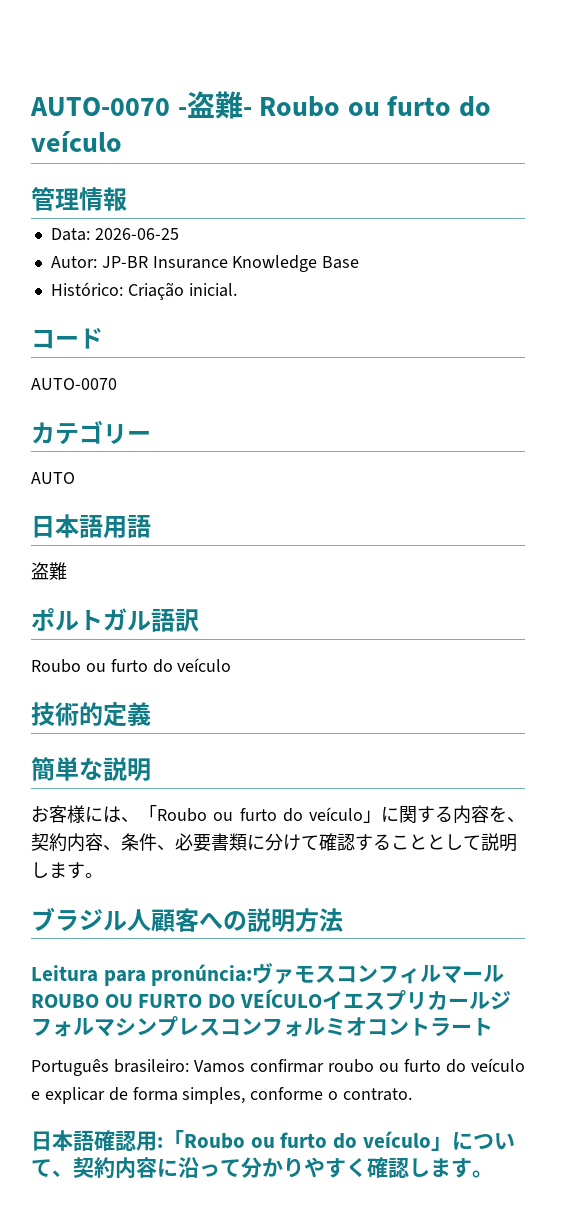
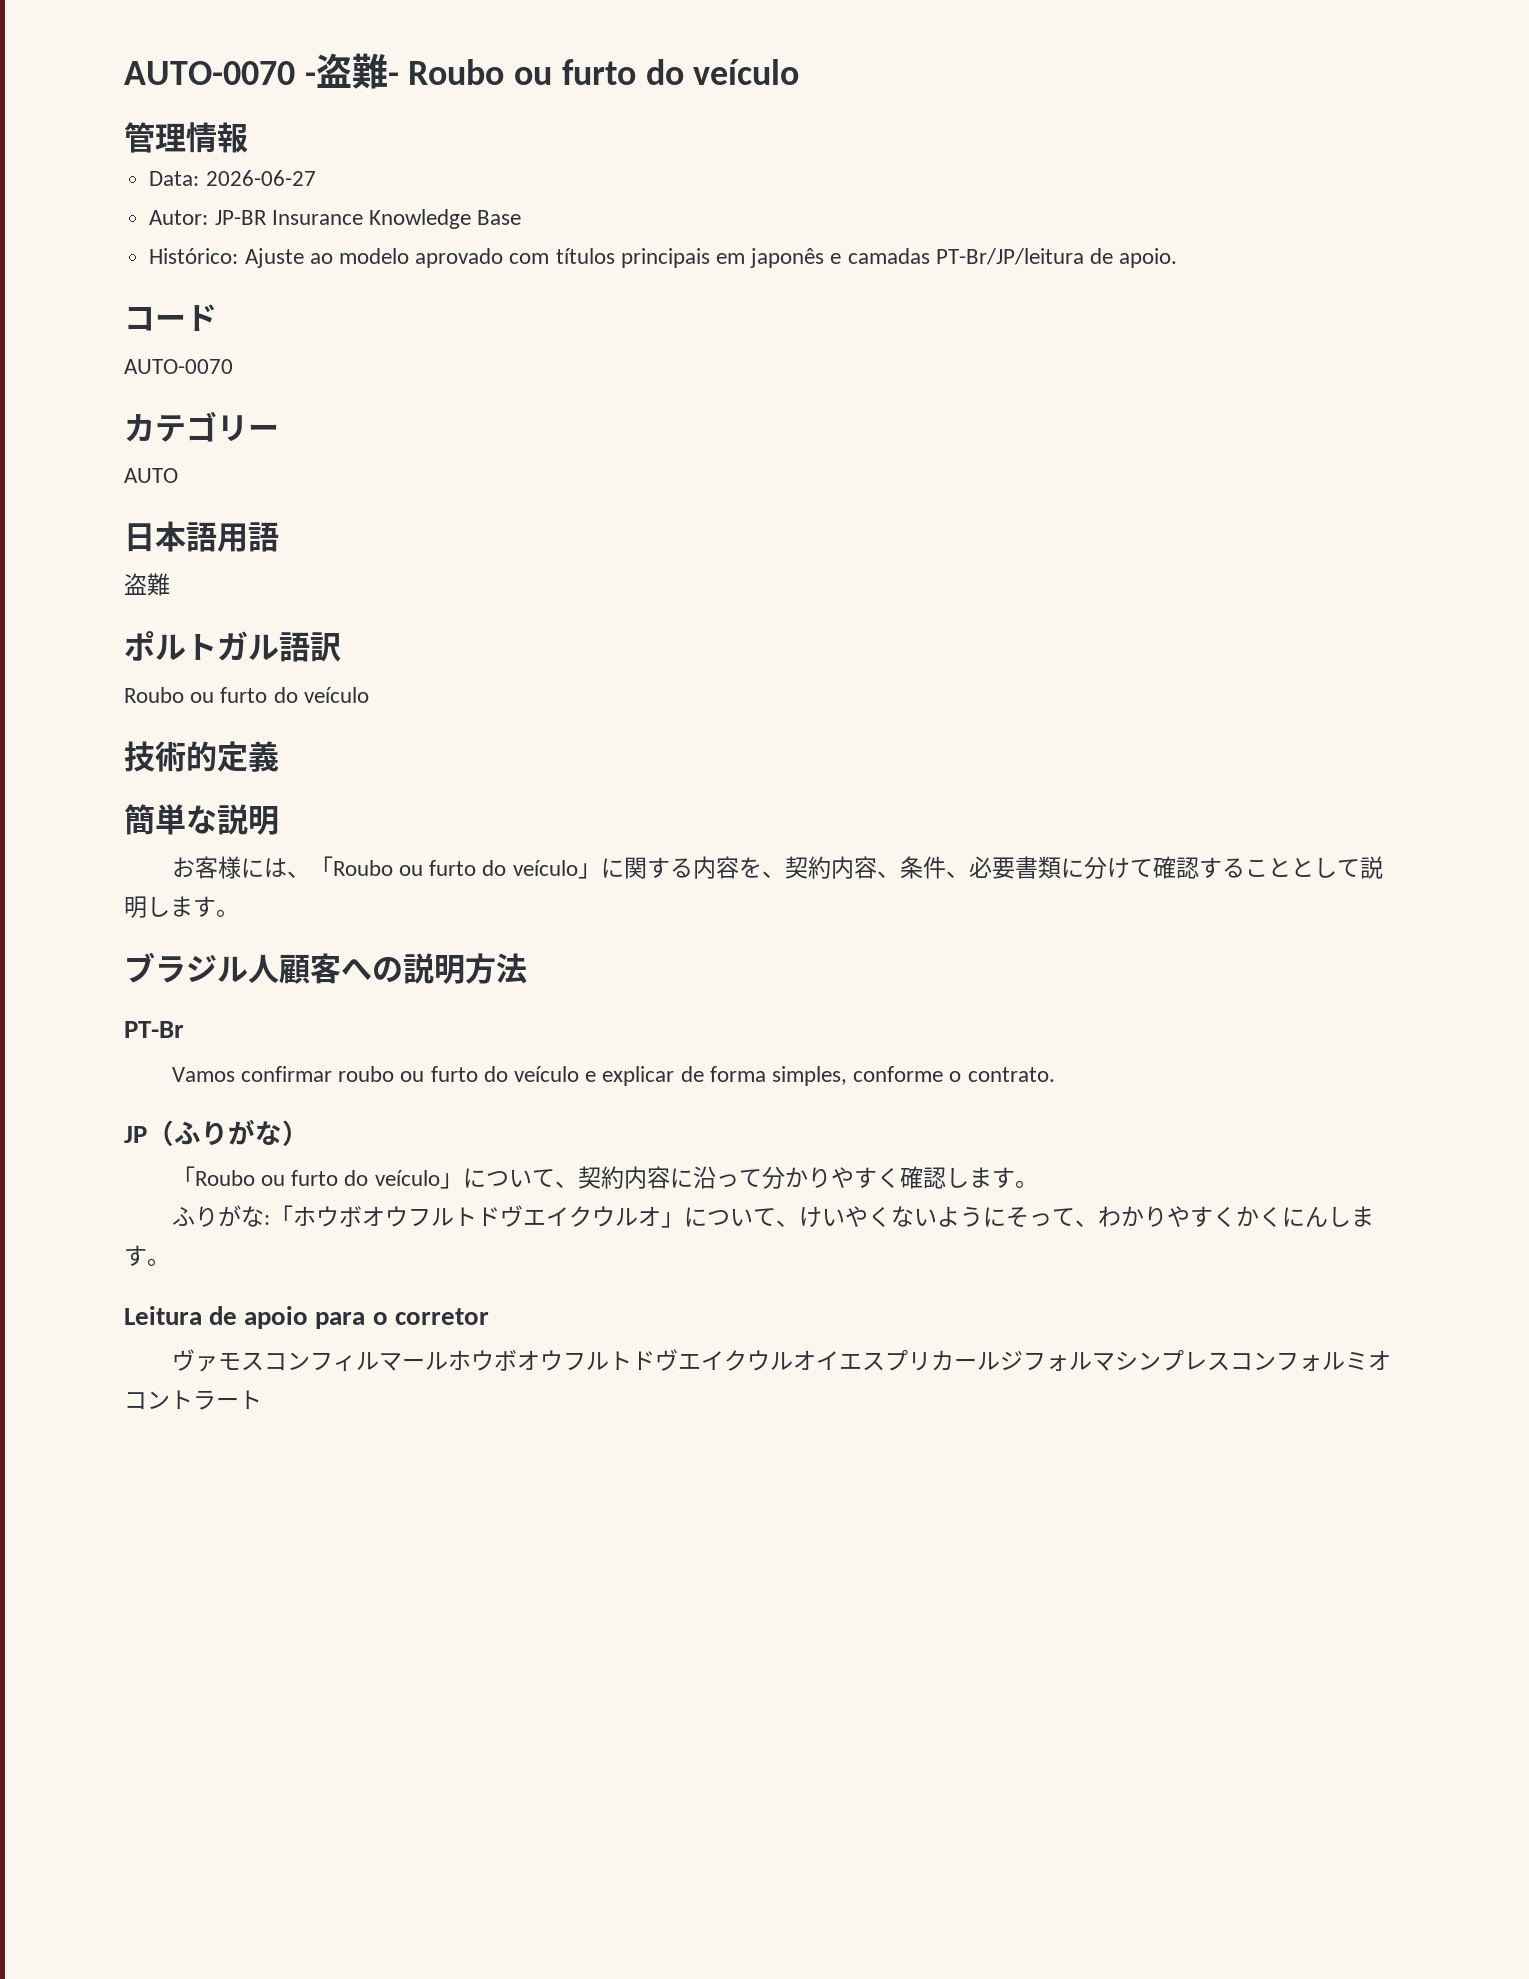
[94,228,179,240] 2026-06-25 -> [205,170,316,186] 2026-06-27
[127,282,237,300] Criação inicial. -> [244,248,1178,268] Ajuste ao modelo aprovado com títulos principais em japonês e camadas PT-Br/JP/leitura de apoio.
[31,962,505,986] [31,989,511,1011] [31,1016,493,1037] [31,1059,189,1076] Leitura para pronúncia:ヴァモスコンフィルマールROUBO OU FURTO DO VEÍCULOイエスプリカールジフォルマシンプレスコンフォルミオコントラート // Português brasileiro: -> [124,1021,184,1038] PT-Br //
[31,1130,163,1151] 日本語確認用: -> [124,1119,309,1146] JP（ふりがな） //
(493, 1174) none -> [171,1205,1374,1228] [124,1245,170,1266] [124,1306,489,1329] [171,1349,1391,1372] [124,1390,262,1410] // ふりがな:「ホウボオウフルトドヴエイクウルオ」について、けいやくないようにそって、わかりやすくかくにんします。 // Leitura de apoio para o corretor // ヴァモスコンフィルマールホウボオウフルトドヴエイクウルオイエスプリカールジフォルマシンプレスコンフォルミオコントラート

